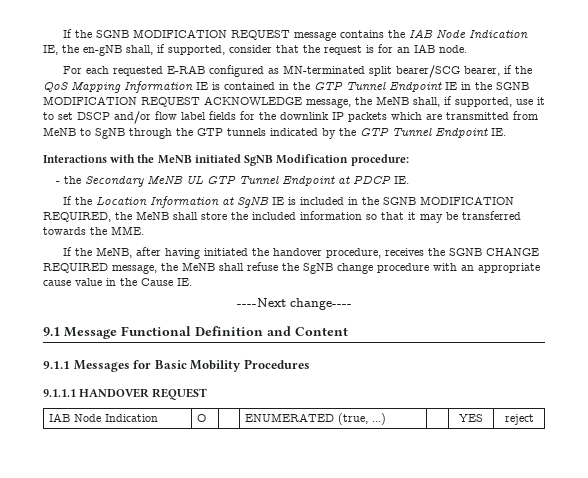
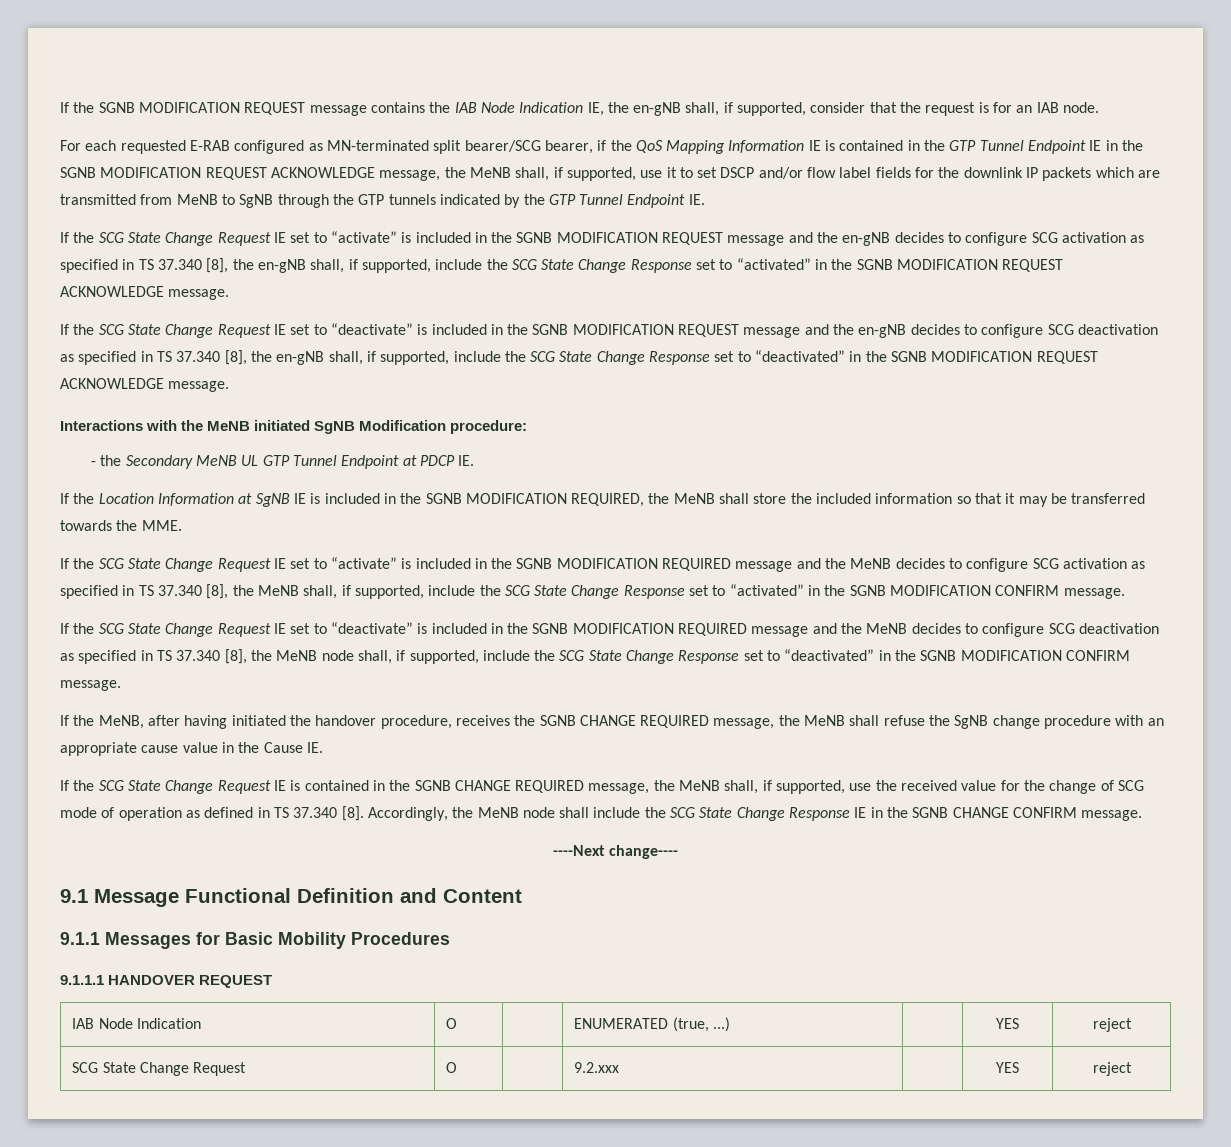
(506, 132) none -> [60,231,1145,246] [60,258,1064,273] [60,286,230,300] [60,323,1159,338] [60,350,1098,365] [60,378,230,392] // If the SCG State Change Request IE set to “activate” is included in the SGNB MODIFICATION REQUEST message and the en-gNB decides to configure SCG activation as specified in TS 37.340 [8], the en-gNB shall, if supported, include the SCG State Change Response set to “activated” in the SGNB MODIFICATION REQUEST ACKNOWLEDGE message. // If the SCG State Change Request IE set to “deactivate” is included in the SGNB MODIFICATION REQUEST message and the en-gNB decides to configure SCG deactivation as specified in TS 37.340 [8], the en-gNB shall, if supported, include the SCG State Change Response set to “deactivated” in the SGNB MODIFICATION REQUEST ACKNOWLEDGE message.
(144, 230) none -> [60,557,1146,572] [60,584,1125,599] [60,622,1160,637] [60,649,1131,664] [60,680,121,691] // If the SCG State Change Request IE set to “activate” is included in the SGNB MODIFICATION REQUIRED message and the MeNB decides to configure SCG activation as specified in TS 37.340 [8], the MeNB shall, if supported, include the SCG State Change Response set to “activated” in the SGNB MODIFICATION CONFIRM message. // If the SCG State Change Request IE set to “deactivate” is included in the SGNB MODIFICATION REQUIRED message and the MeNB decides to configure SCG deactivation as specified in TS 37.340 [8], the MeNB node shall, if supported, include the SCG State Change Response set to “deactivated” in the SGNB MODIFICATION CONFIRM message.
(192, 282) none -> [60,780,1144,794] [60,806,1143,821] // If the SCG State Change Request IE is contained in the SGNB CHANGE REQUIRED message, the MeNB shall, if supported, use the received value for the change of SCG mode of operation as defined in TS 37.340 [8]. Accordingly, the MeNB node shall include the SCG State Change Response IE in the SGNB CHANGE CONFIRM message.
(534, 419) none -> [72,1062,247,1076] [446,1062,458,1073] [574,1062,620,1073] [996,1062,1019,1073] [1092,1062,1132,1076] // SCG State Change Request | O | | 9.2.xxx | | YES | reject

